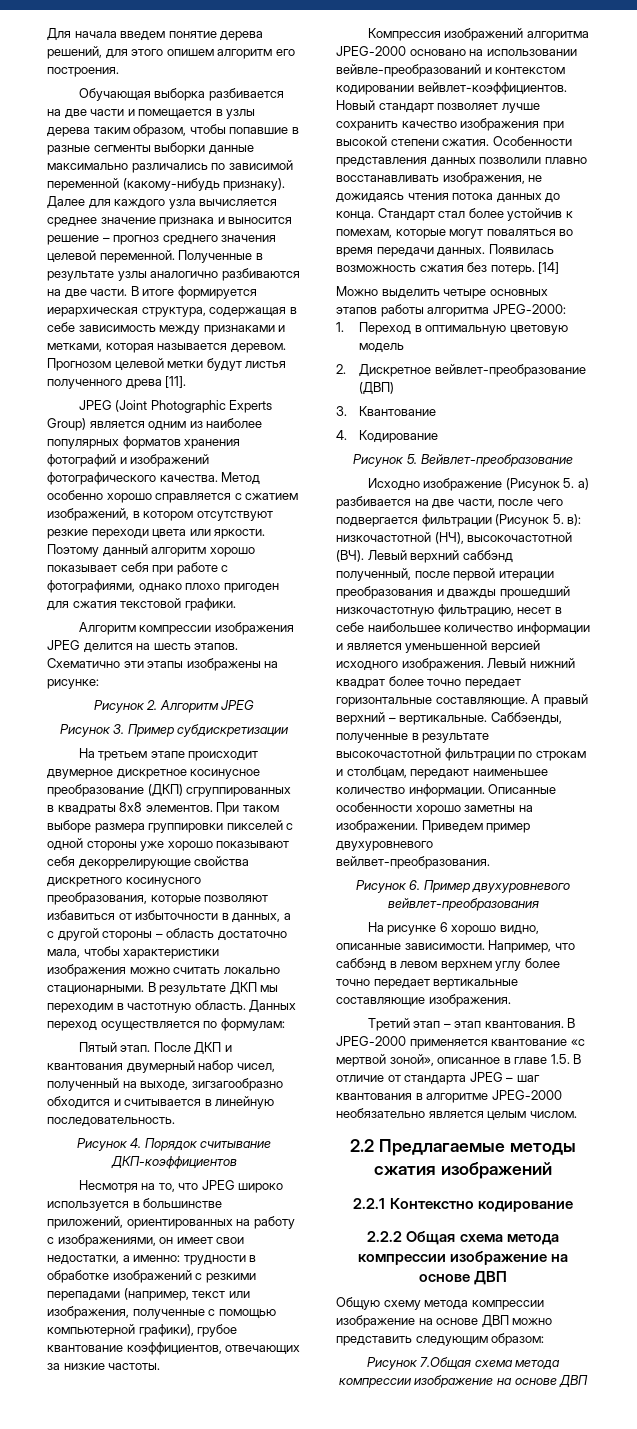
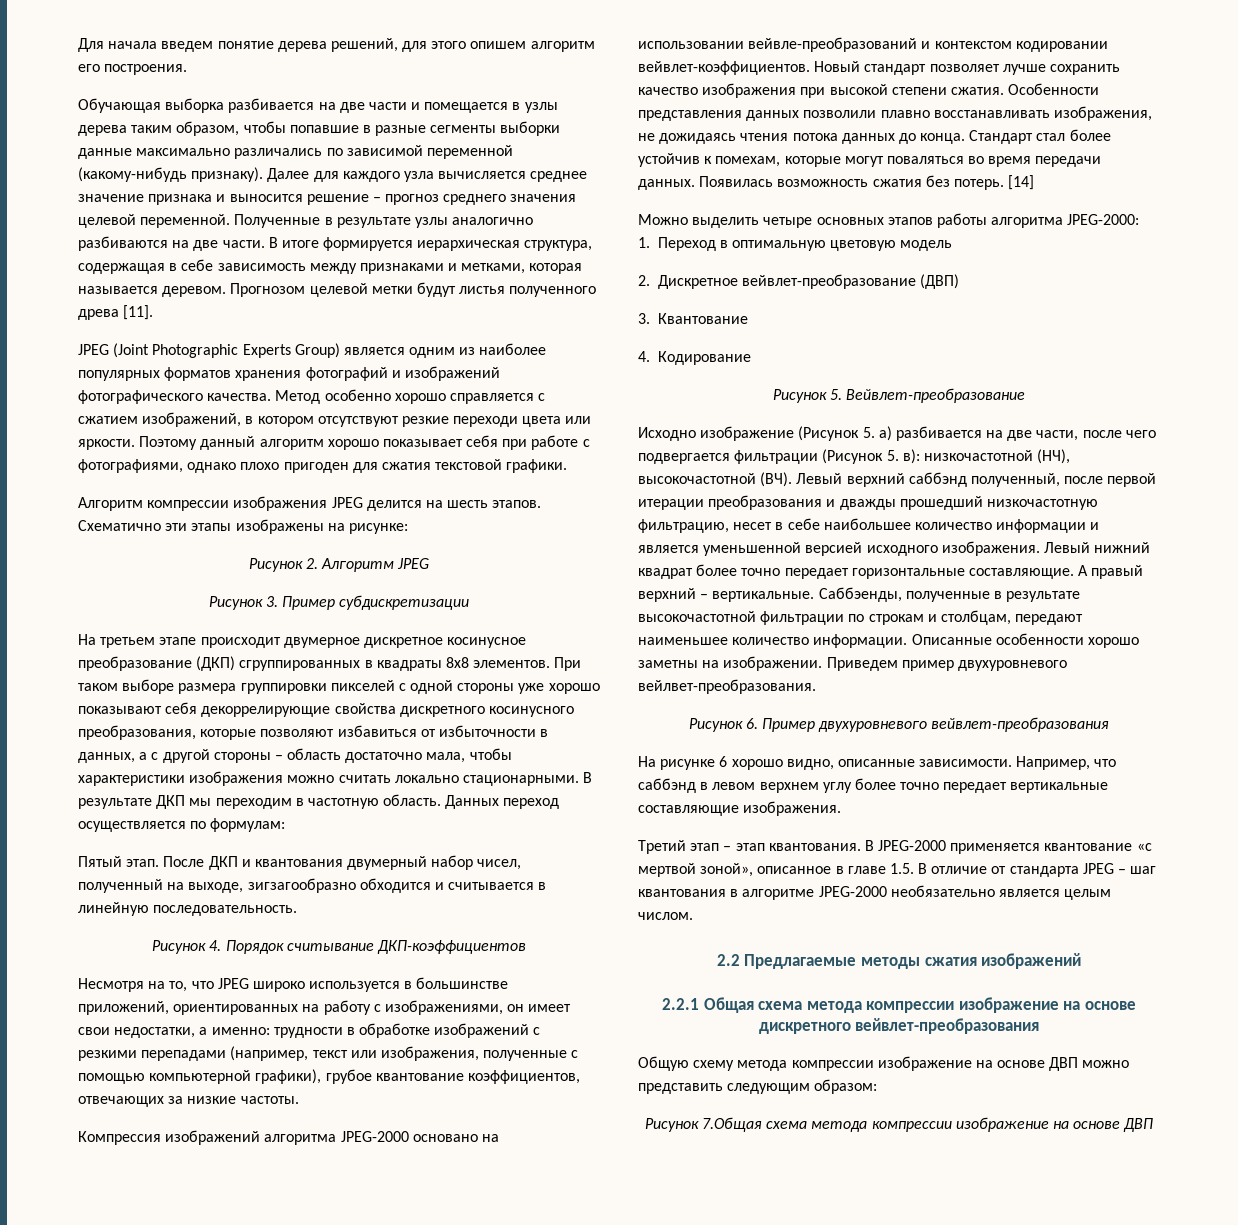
[389,1198,573,1212] [367,1231,403,1242] Контекстно кодирование // 2.2.2 -> (700, 1004) none
[474,1271,508,1285] ДВП -> [758,1018,1040,1034] дискретного вейвлет-преобразования

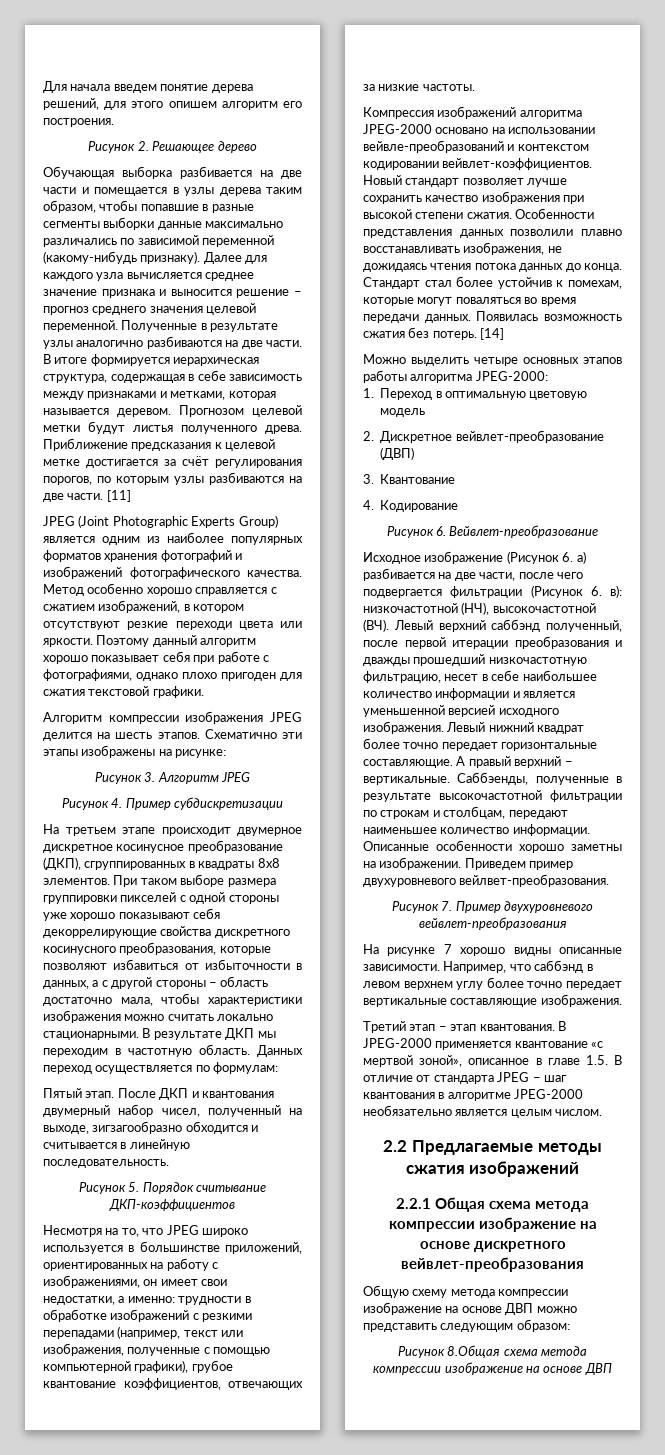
(188, 69) none -> [88,141,257,153] // Рисунок 2. Решающее дерево
[78,305,154,320] древа [11]. -> [265,425,302,434] [43,438,276,451] [43,456,302,468] [43,472,302,485] [43,490,131,502] древа. Приближение предсказания к целевой метке достигается за счёт регулирования порогов, по которым узлы разбиваются на две части. [11]
[305,558,318,569] 2. -> [144,772,156,782] 3.
[265,596,278,607] 3. -> [111,798,123,808] 4.
[196,656,236,671] (ДКП) -> [43,857,81,870] (ДКП),
[209,940,222,951] 4. -> [128,1182,140,1192] 5.
[830,389,842,400] 5. -> [436,526,446,536] 6.
[638,427,696,441] Исходно -> [363,552,421,564] Исходное
[862,427,875,438] 5. -> [562,552,574,562] 6.
[886,450,899,461] 5. -> [590,586,602,596] 6.
[745,718,758,729] 6. -> [441,901,453,911] 7.
[719,756,834,770] 6 хорошо видно, -> [443,944,551,956] 7 хорошо видны
[701,1117,762,1132] 7.Общая -> [447,1345,501,1358] 8.Общая

